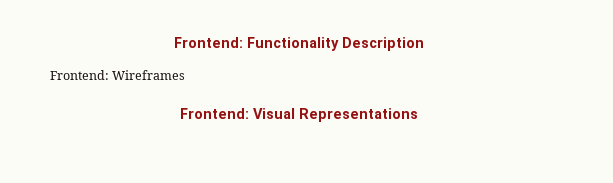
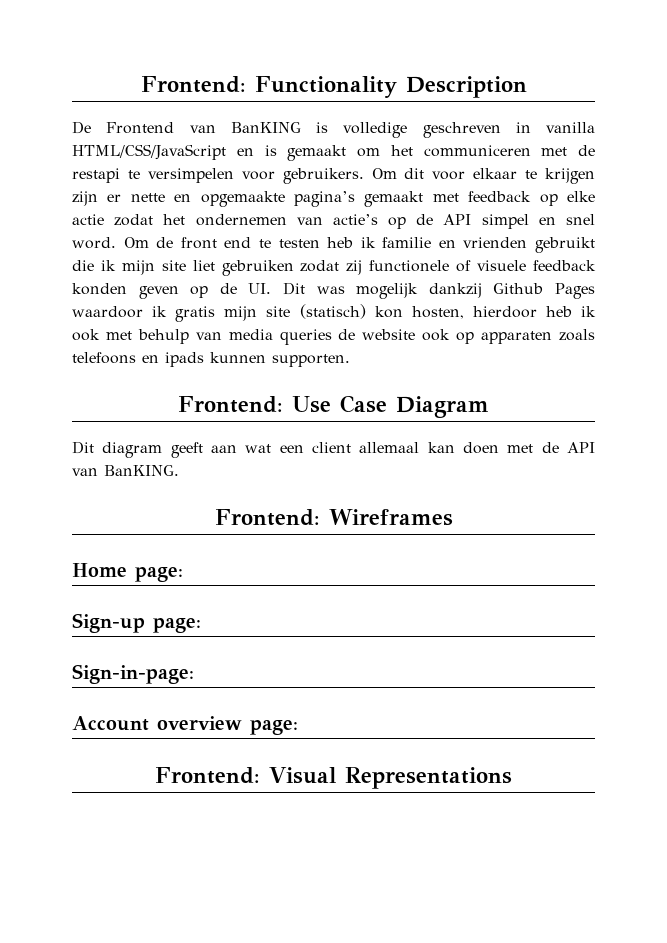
[50,70,186,80] Frontend: Wireframes -> [72,121,595,138] [72,144,595,161] [72,168,595,184] [72,191,595,207] [72,214,595,229] [72,237,595,253] [72,260,597,276] [72,282,595,299] [72,304,597,322] [72,329,596,345] [72,352,350,367] [178,395,489,418] [72,441,595,458] [72,465,179,476] [214,509,453,526] [72,563,183,582] [72,613,201,633] [72,664,194,684] [72,716,298,735] De Frontend van BanKING is volledige geschreven in vanilla HTML/CSS/JavaScript en is gemaakt om het communiceren met de restapi te versimpelen voor gebruikers. Om dit voor elkaar te krijgen zijn er nette en opgemaakte pagina’s gemaakt met feedback op elke actie zodat het ondernemen van actie’s op de API simpel en snel word. Om de front end te testen heb ik familie en vrienden gebruikt die ik mijn site liet gebruiken zodat zij functionele of visuele feedback konden geven op de UI. Dit was mogelijk dankzij Github Pages waardoor ik gratis mijn site (statisch) kon hosten, hierdoor heb ik ook met behulp van media queries de website ook op apparaten zoals telefoons en ipads kunnen supporten. // Frontend: Use Case Diagram // Dit diagram geeft aan wat een client allemaal kan doen met de API van BanKING. // Frontend: Wireframes // Home page: // Sign-up page: // Sign-in-page: // Account overview page:

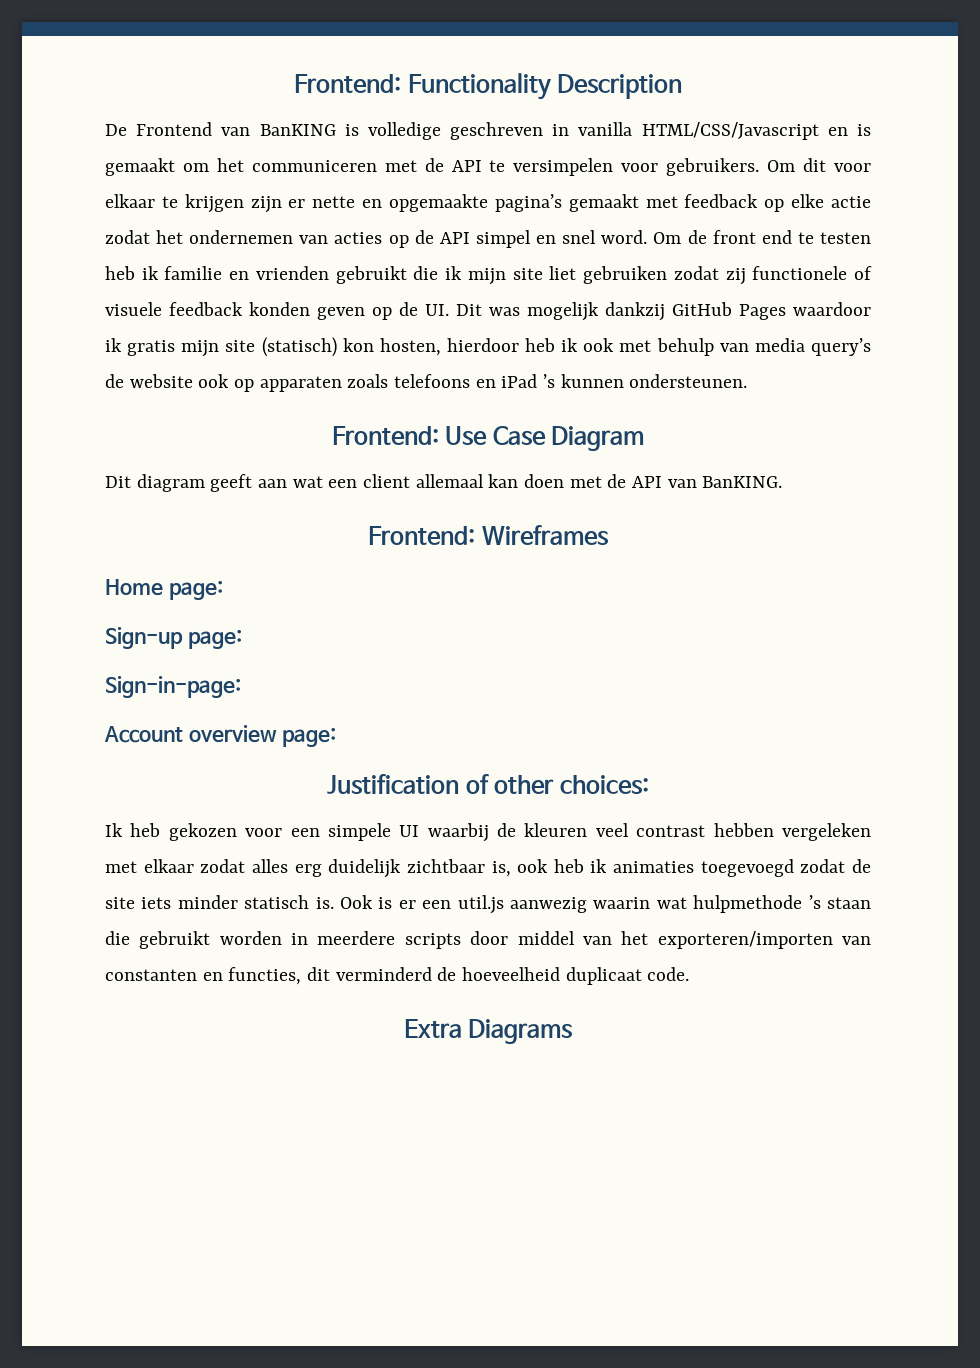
[72,144,226,160] HTML/CSS/JavaScript -> [641,122,819,140] HTML/CSS/Javascript
[72,168,120,183] restapi -> [451,160,482,172] API
[332,214,378,225] actie’s -> [334,232,383,244] acties
[493,283,544,294] Github -> [672,302,732,316] GitHub
[279,329,332,345] queries -> [810,338,871,356] query’s
[165,352,350,367] ipads kunnen supporten. -> [501,374,748,388] iPad ’s kunnen ondersteunen.
[155,767,512,789] Frontend: Visual Representations -> [327,774,649,795] [105,823,871,842] [105,859,871,878] [105,895,871,914] [105,931,872,949] [105,967,690,985] [403,1019,574,1044] Justification of other choices: // Ik heb gekozen voor een simpele UI waarbij de kleuren veel contrast hebben vergeleken met elkaar zodat alles erg duidelijk zichtbaar is, ook heb ik animaties toegevoegd zodat de site iets minder statisch is. Ook is er een util.js aanwezig waarin wat hulpmethode ’s staan die gebruikt worden in meerdere scripts door middel van het exporteren/importen van constanten en functies, dit verminderd de hoeveelheid duplicaat code. // Extra Diagrams

